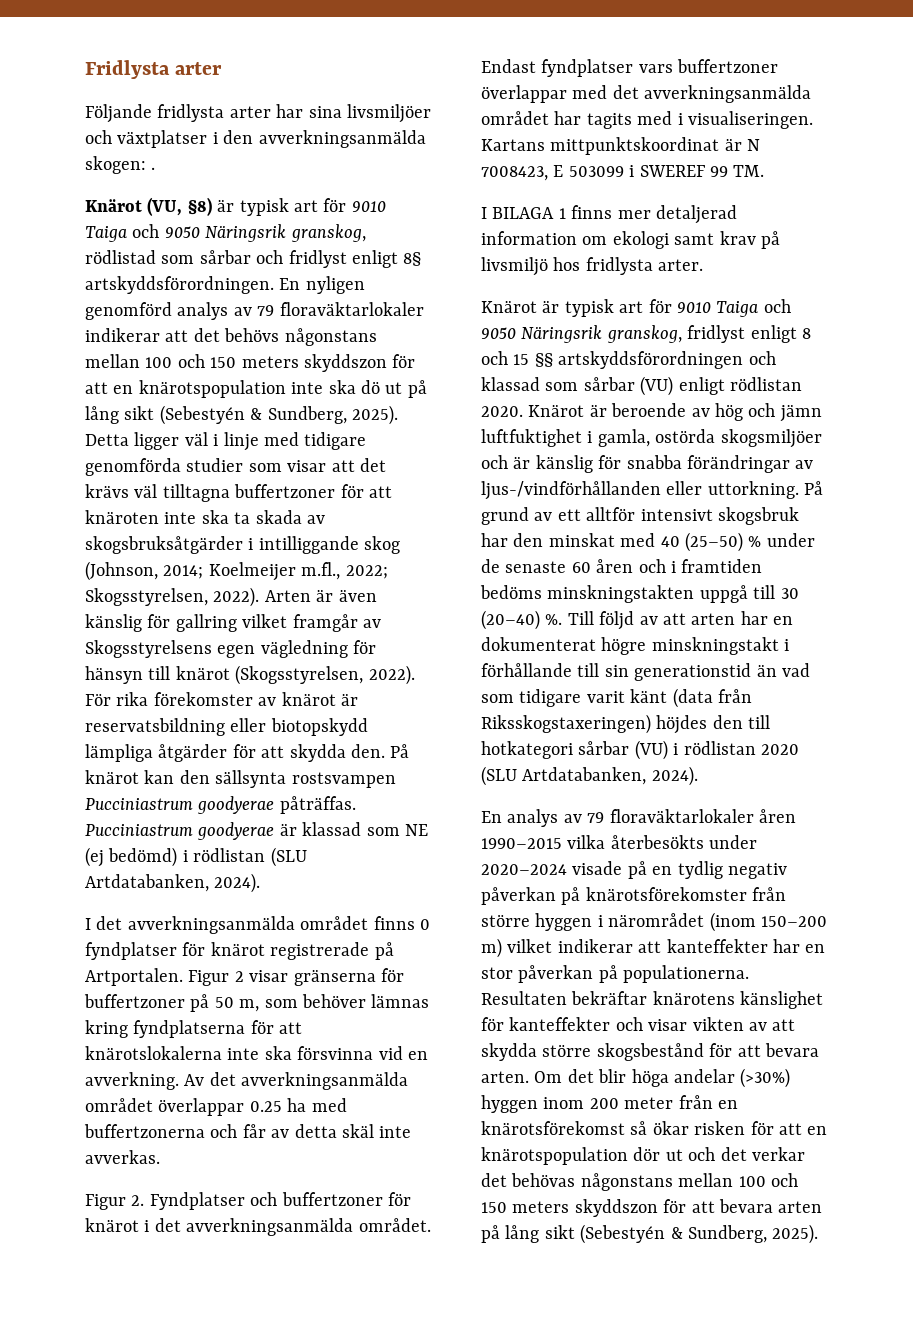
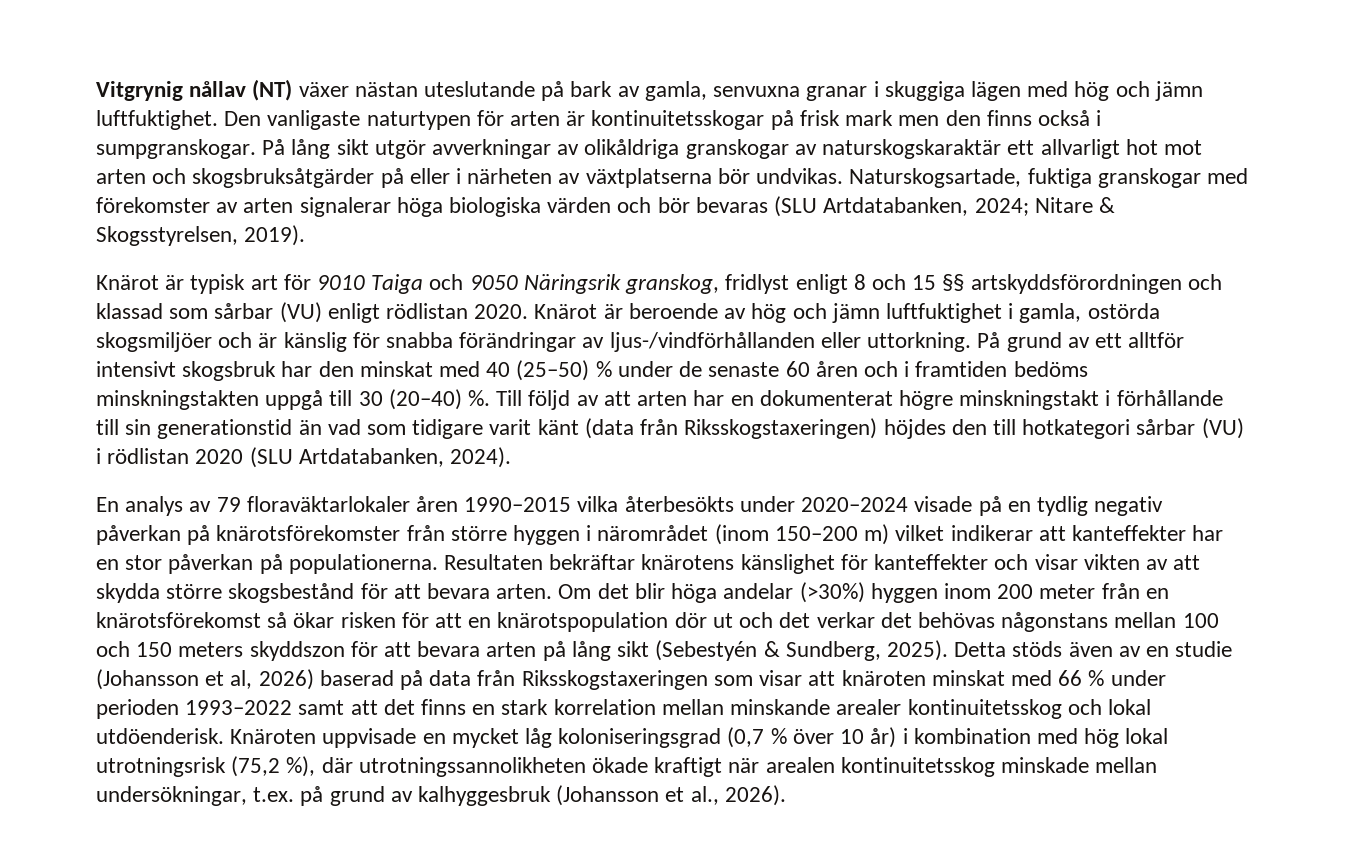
[85,60,223,79] [85,104,431,123] [85,130,426,148] [85,156,156,174] [85,197,386,216] [85,224,366,242] [85,250,422,268] [85,276,365,294] [85,302,424,320] [85,328,377,346] [85,354,416,372] [85,380,427,398] [85,405,398,425] [85,432,367,451] [85,458,386,476] [85,484,392,502] [85,510,325,524] [85,536,401,554] [85,561,388,581] [85,587,377,607] [85,614,381,632] [85,640,377,658] [85,665,415,685] [85,692,358,706] [85,718,368,736] [85,744,410,762] [85,770,396,788] [85,796,356,814] [85,822,428,840] [85,847,307,867] [85,873,261,893] [85,916,430,934] [85,942,394,960] [85,968,404,986] [84,994,430,1012] [85,1020,303,1038] [85,1046,428,1060] [85,1072,409,1090] [85,1098,347,1116] [84,1124,412,1138] [85,1150,160,1164] [85,1192,411,1210] [85,1218,431,1236] [481,59,779,77] [481,85,812,103] [481,111,813,129] [481,137,761,155] [481,165,765,181] [481,205,737,224] [481,231,780,249] [481,257,704,276] Fridlysta arter // Följande fridlysta arter har sina livsmiljöer och växtplatser i den avverkningsanmälda skogen: . // Knärot (VU, §8) är typisk art för 9010 Taiga och 9050 Näringsrik granskog, rödlistad som sårbar och fridlyst enligt 8§ artskyddsförordningen. En nyligen genomförd analys av 79 floraväktarlokaler indikerar att det behövs någonstans mellan 100 och 150 meters skyddszon för att en knärotspopulation inte ska dö ut på lång sikt (Sebestyén & Sundberg, 2025). Detta ligger väl i linje med tidigare genomförda studier som visar att det krävs väl tilltagna buffertzoner för att knäroten inte ska ta skada av skogsbruksåtgärder i intilliggande skog (Johnson, 2014; Koelmeijer m.fl., 2022; Skogsstyrelsen, 2022). Arten är även känslig för gallring vilket framgår av Skogsstyrelsens egen vägledning för hänsyn till knärot (Skogsstyrelsen, 2022). För rika förekomster av knärot är reservatsbildning eller biotopskydd lämpliga åtgärder för att skydda den. På knärot kan den sällsynta rostsvampen Pucciniastrum goodyerae påträffas. Pucciniastrum goodyerae är klassad som NE (ej bedömd) i rödlistan (SLU Artdatabanken, 2024). // I det avverkningsanmälda området finns 0 fyndplatser för knärot registrerade på Artportalen. Figur 2 visar gränserna för buffertzoner på 50 m, som behöver lämnas kring fyndplatserna för att knärotslokalerna inte ska försvinna vid en avverkning. Av det avverkningsanmälda området överlappar 0.25 ha med buffertzonerna och får av detta skäl inte avverkas. // Figur 2. Fyndplatser och buffertzoner för knärot i det avverkningsanmälda området. Endast fyndplatser vars buffertzoner överlappar med det avverkningsanmälda området har tagits med i visualiseringen. Kartans mittpunktskoordinat är N 7008423, E 503099 i SWEREF 99 TM. // I BILAGA 1 finns mer detaljerad information om ekologi samt krav på livsmiljö hos fridlysta arter. -> [96,79,1203,101] [96,110,1102,130] [96,139,1202,159] [96,168,1248,188] [96,196,1115,217] [96,225,306,246] Vitgrynig nållav (NT) växer nästan uteslutande på bark av gamla, senvuxna granar i skuggiga lägen med hög och jämn luftfuktighet. Den vanligaste naturtypen för arten är kontinuitetsskogar på frisk mark men den finns också i sumpgranskogar. På lång sikt utgör avverkningar av olikåldriga granskogar av naturskogskaraktär ett allvarligt hot mot arten och skogsbruksåtgärder på eller i närheten av växtplatserna bör undvikas. Naturskogsartade, fuktiga granskogar med förekomster av arten signalerar höga biologiska värden och bör bevaras (SLU Artdatabanken, 2024; Nitare & Skogsstyrelsen, 2019).
(819, 1234) none -> [954,641,1233,657] [96,669,1166,690] [96,699,1151,719] [96,727,1169,748] [96,756,1158,777] [96,785,786,806] Detta stöds även av en studie (Johansson et al, 2026) baserad på data från Riksskogstaxeringen som visar att knäroten minskat med 66 % under perioden 1993–2022 samt att det finns en stark korrelation mellan minskande arealer kontinuitetsskog och lokal utdöenderisk. Knäroten uppvisade en mycket låg koloniseringsgrad (0,7 % över 10 år) i kombination med hög lokal utrotningsrisk (75,2 %), där utrotningssannolikheten ökade kraftigt när arealen kontinuitetsskog minskade mellan undersökningar, t.ex. på grund av kalhyggesbruk (Johansson et al., 2026).

